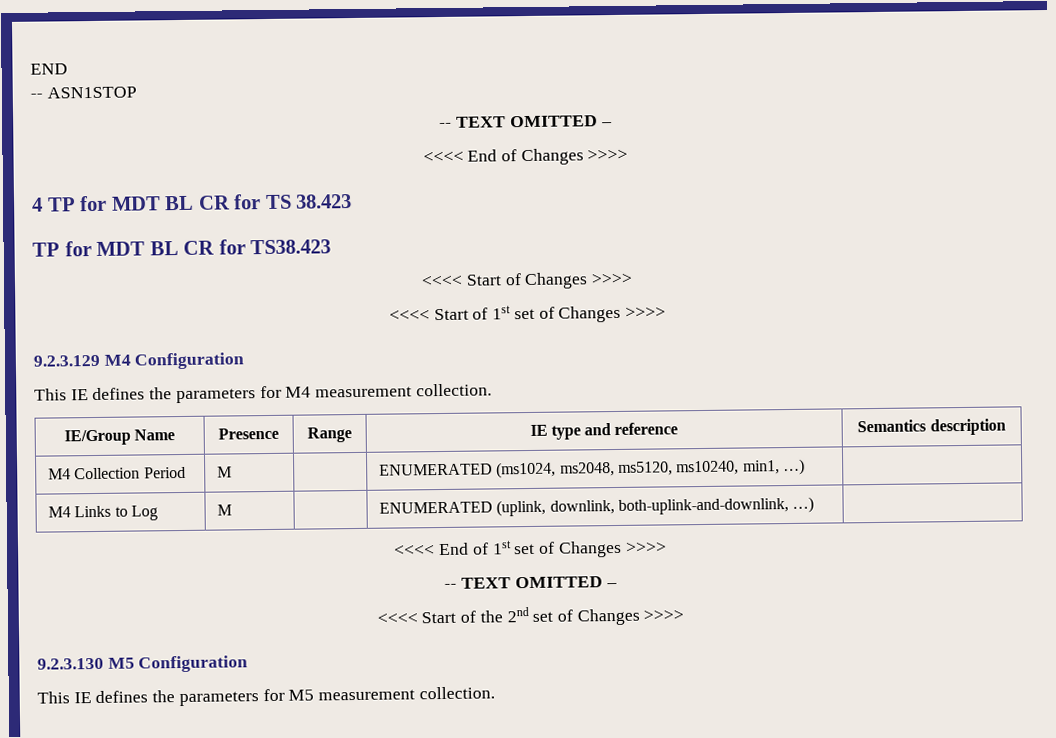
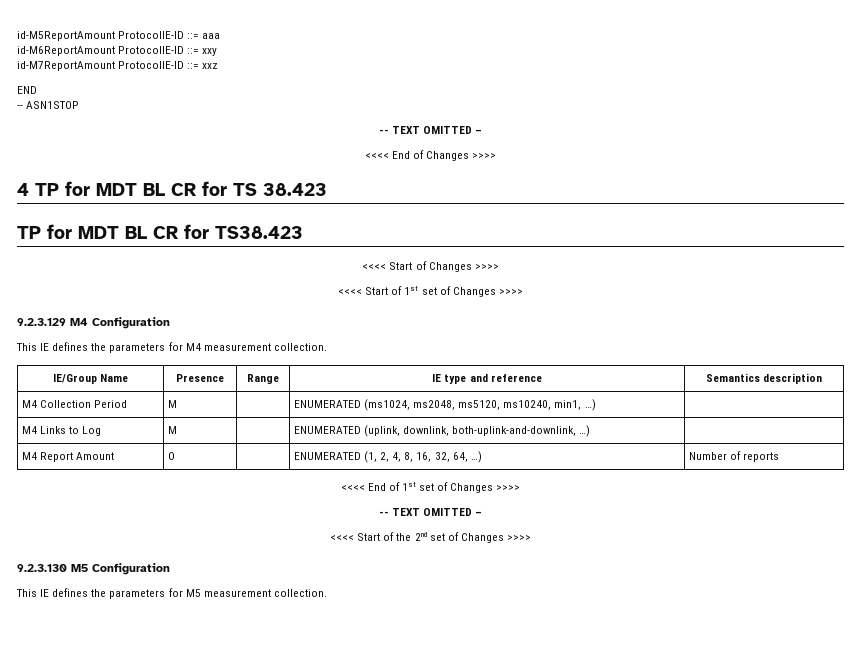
(30, 69) none -> [17,31,221,41] [17,46,218,56] [17,61,219,71] id-M5ReportAmount ProtocolIE-ID ::= aaa // id-M6ReportAmount ProtocolIE-ID ::= xxy // id-M7ReportAmount ProtocolIE-ID ::= xxz //
(815, 504) none -> [21,452,115,462] [167,452,175,460] [293,451,482,463] [688,451,780,462] // M4 Report Amount | O | | ENUMERATED (1, 2, 4, 8, 16, 32, 64, …) | Number of reports

